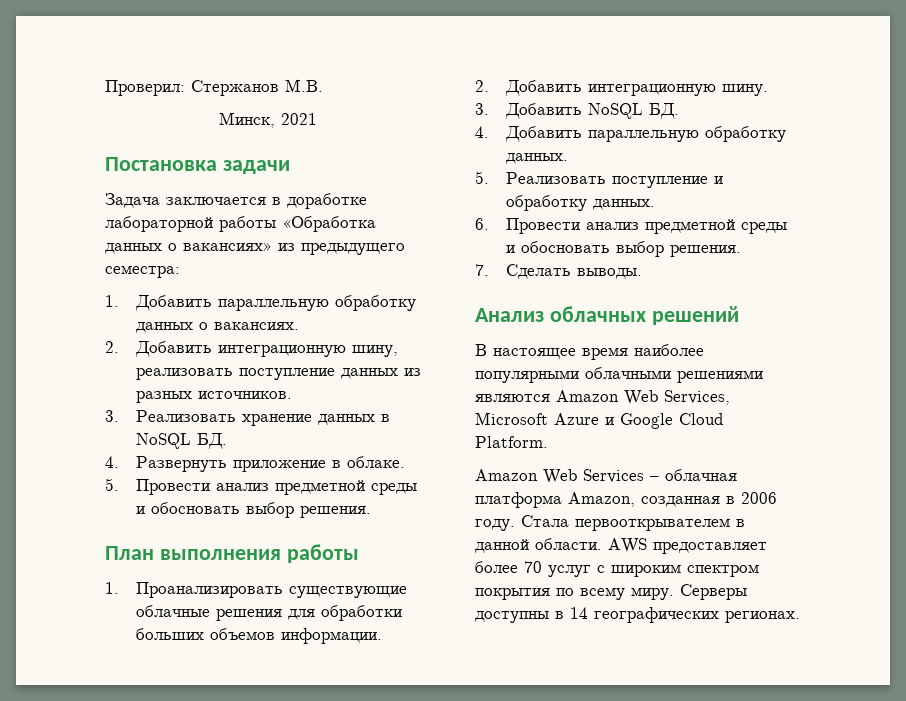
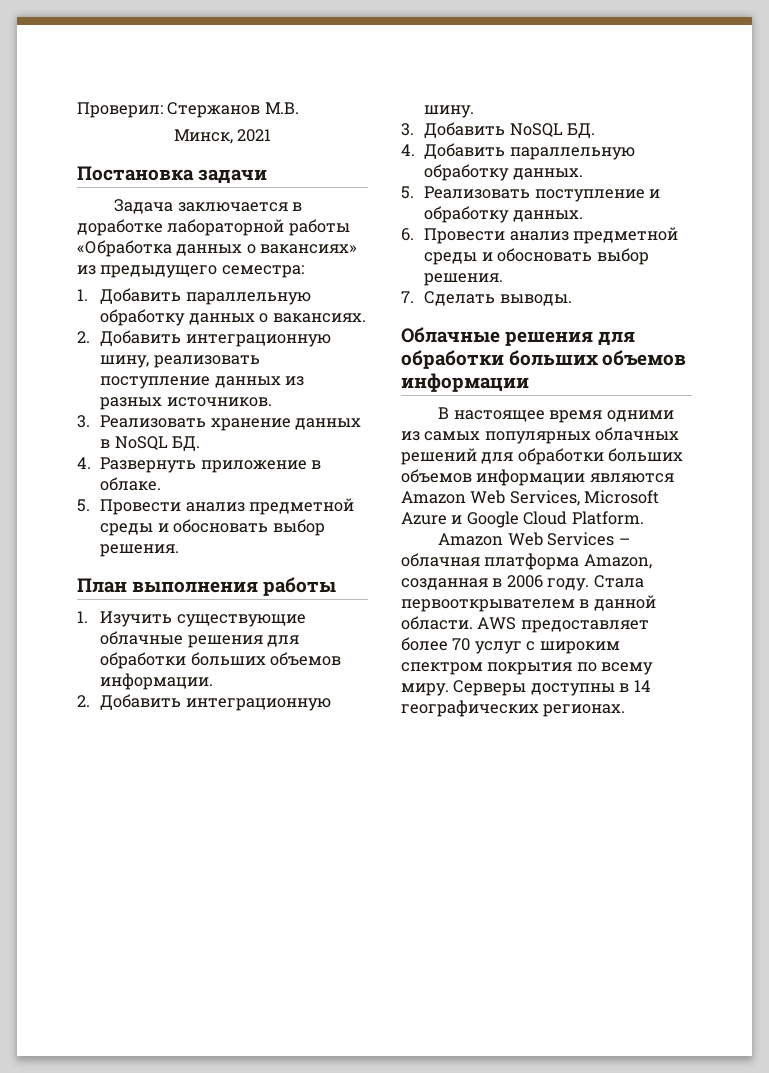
[136,582,284,598] Проанализировать -> [100,611,173,627] Изучить
[475,306,739,325] [475,344,704,360] [475,367,763,383] Анализ облачных решений // В настоящее время наиболее популярными облачными решениями -> [401,327,636,346] [401,350,687,369] [401,373,529,392] [438,407,674,423] [401,427,680,444] [401,448,684,465] [401,469,586,486] Облачные решения для обработки больших объемов информации // В настоящее время одними из самых популярных облачных решений для обработки больших объемов информации

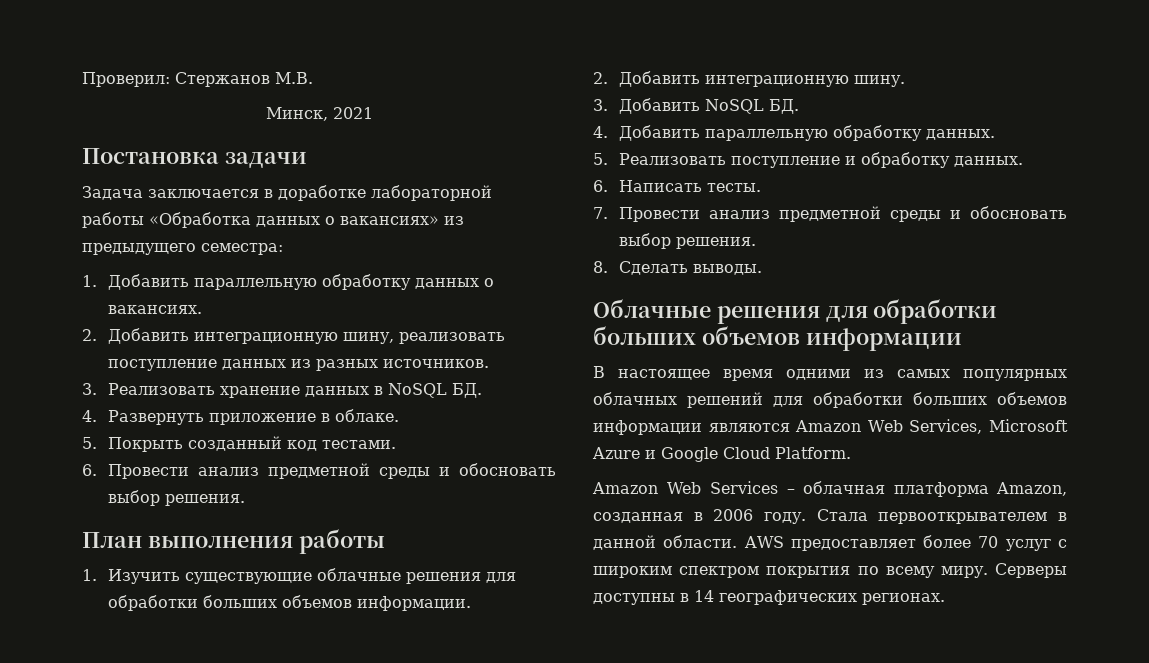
(90, 505) none -> [107,436,396,452] [82,464,97,476] Покрыть созданный код тестами. // 6.
[424,227,679,244] [424,248,649,265] [424,273,504,286] [401,291,414,303] Провести анализ предметной среды и обосновать выбор решения. // 7. -> [618,180,761,192] [593,206,1067,222] [618,233,756,249] [593,261,608,273] Написать тесты. // 7. Провести анализ предметной среды и обосновать выбор решения. // 8.

